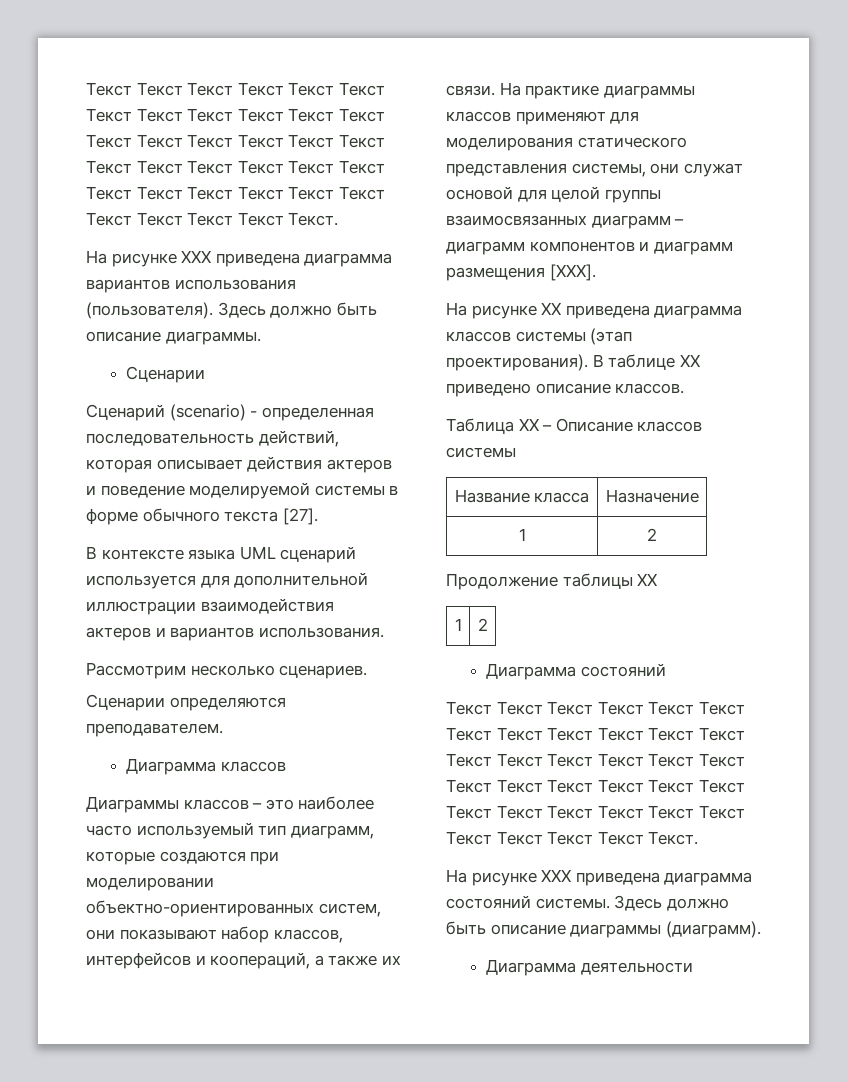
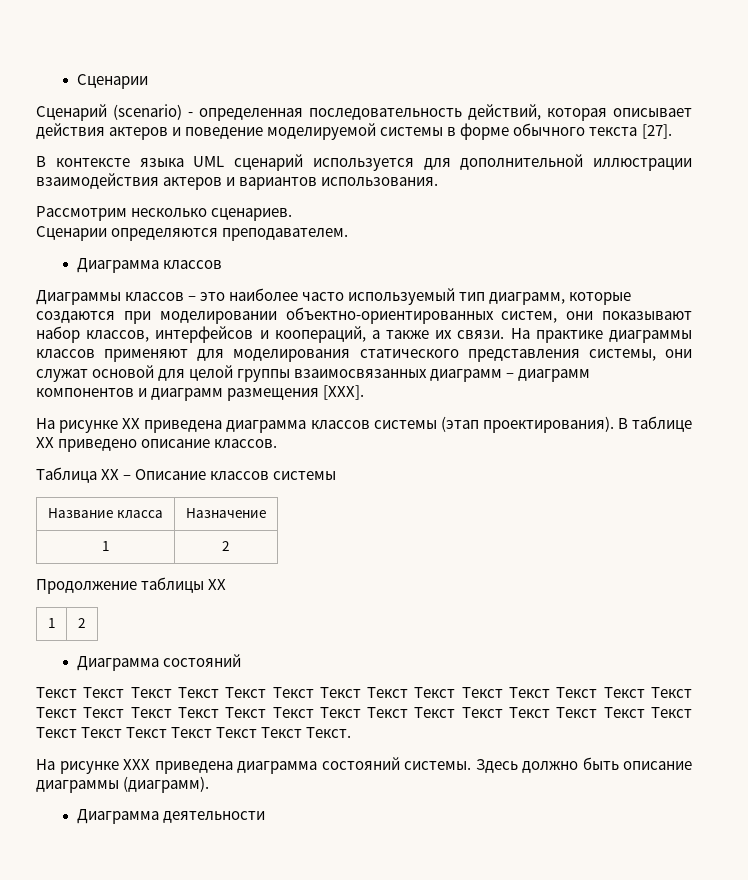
[86,82,385,96] [86,108,385,122] [86,134,385,148] [86,160,385,174] [86,186,385,200] [86,212,339,226] [86,250,393,267] [86,279,296,293] [86,302,377,319] [86,331,261,345] Текст Текст Текст Текст Текст Текст Текст Текст Текст Текст Текст Текст Текст Текст Текст Текст Текст Текст Текст Текст Текст Текст Текст Текст Текст Текст Текст Текст Текст Текст Текст Текст Текст Текст Текст. // На рисунке ХХХ приведена диаграмма вариантов использования (пользователя). Здесь должно быть описание диаграммы. // -> (76, 81) none

